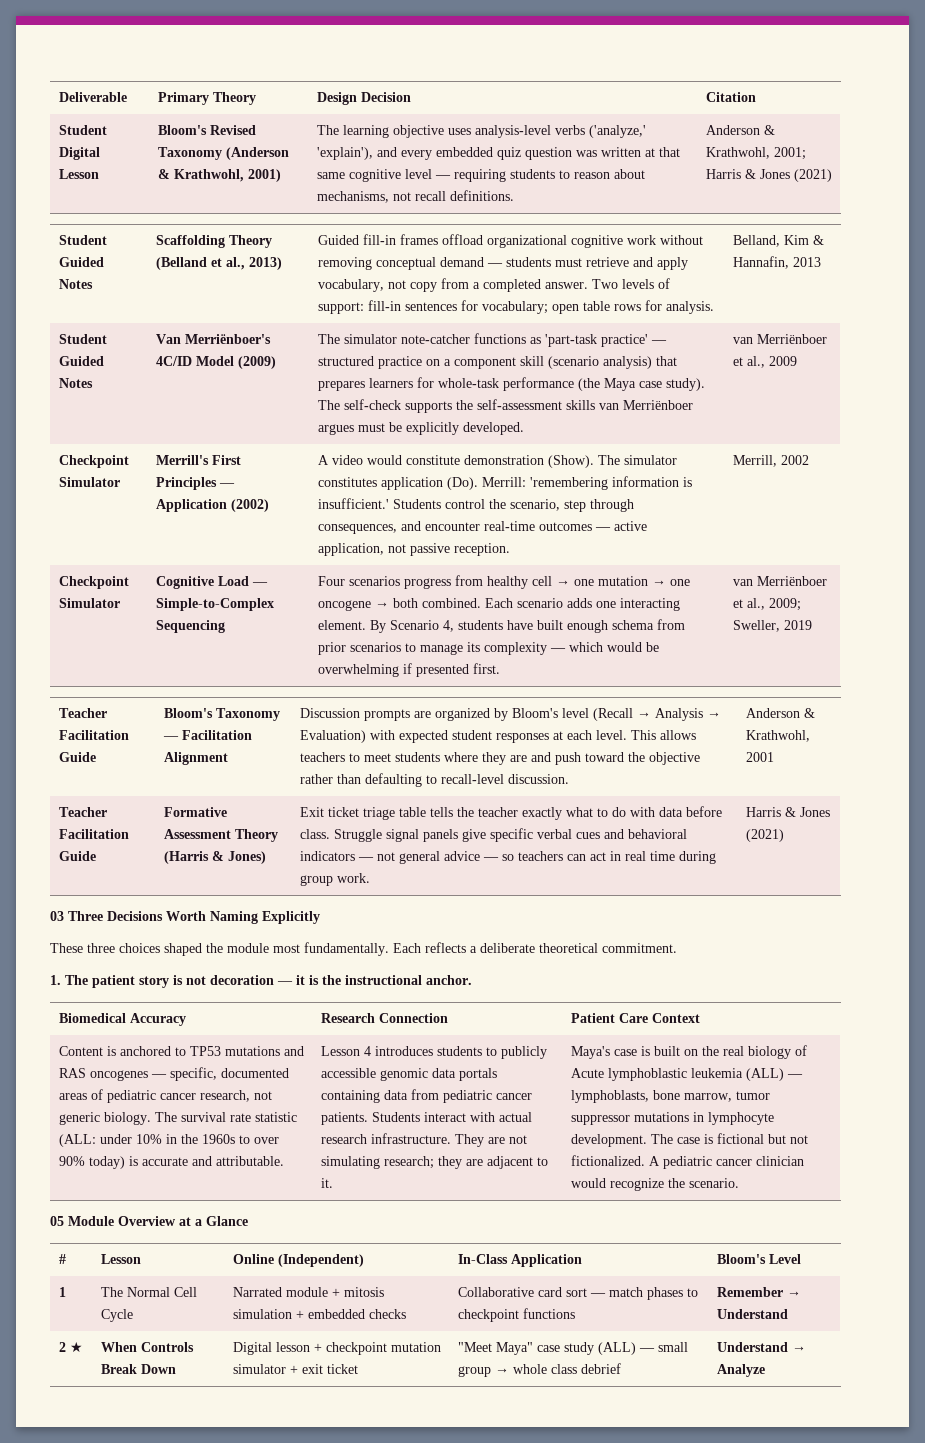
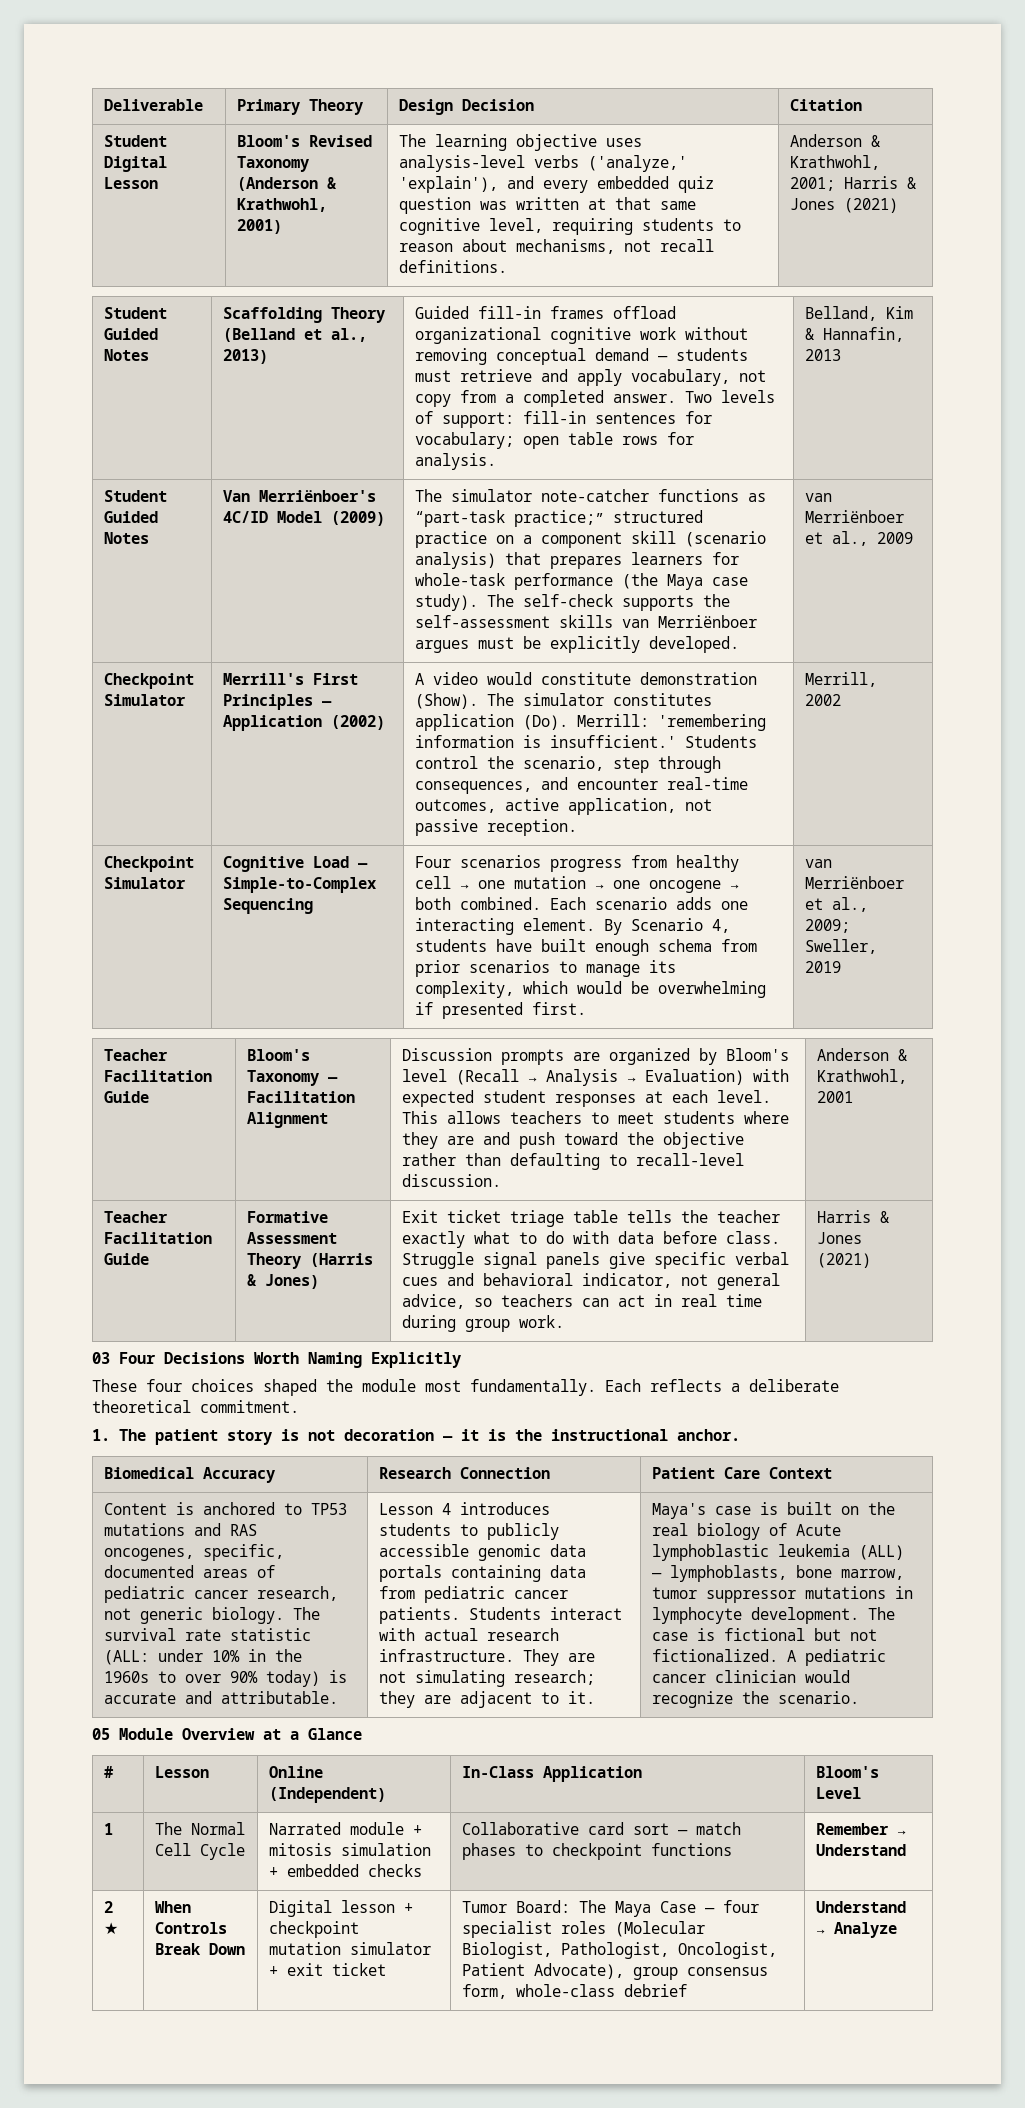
[404,169,451,179] level — -> [489,218,544,233] level,
[544,334,667,347] 'part-task practice' — -> [415,510,605,527] “part-task practice;”
[538,522,611,531] outcomes — -> [415,799,497,813] outcomes,
[483,642,566,655] complexity — -> [415,981,515,998] complexity,
[299,851,499,864] indicators — not general advice — -> [582,1273,781,1290] [402,1294,466,1309] indicator, not general advice,
[68,911,103,921] Three -> [119,1352,156,1364] Four
[87,943,115,953] three -> [146,1379,182,1392] four
[89,1070,167,1081] oncogenes — -> [104,1548,195,1561] oncogenes,
[457,1342,688,1355] [457,1364,577,1377] "Meet Maya" case study (ALL) — small group → whole class -> [462,1900,760,1917] [462,1921,706,1938] [462,1942,778,1959] [462,1963,769,1980] [462,1984,616,1999] Tumor Board: The Maya Case — four specialist roles (Molecular Biologist, Pathologist, Oncologist, Patient Advocate), group consensus form, whole-class

